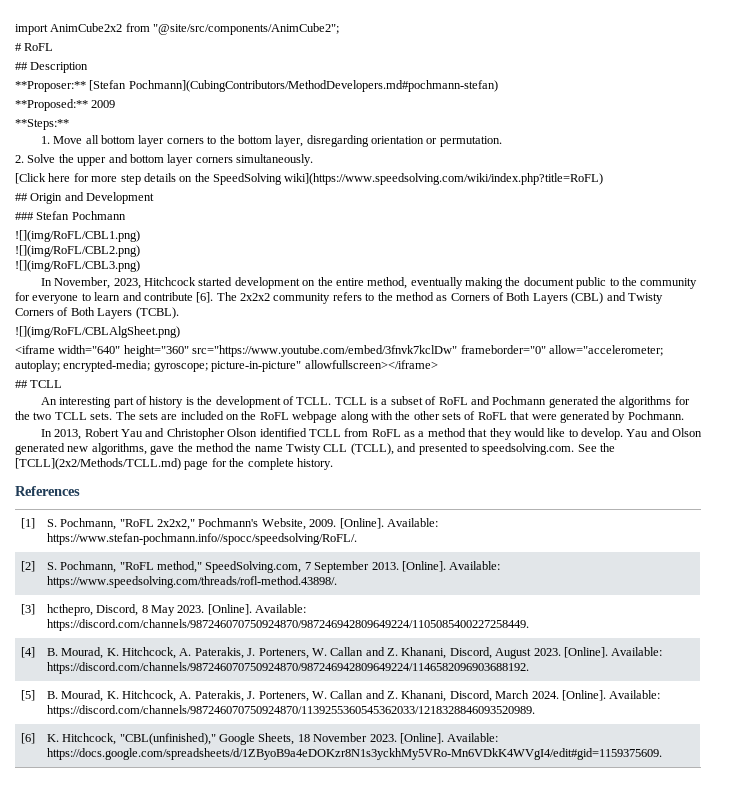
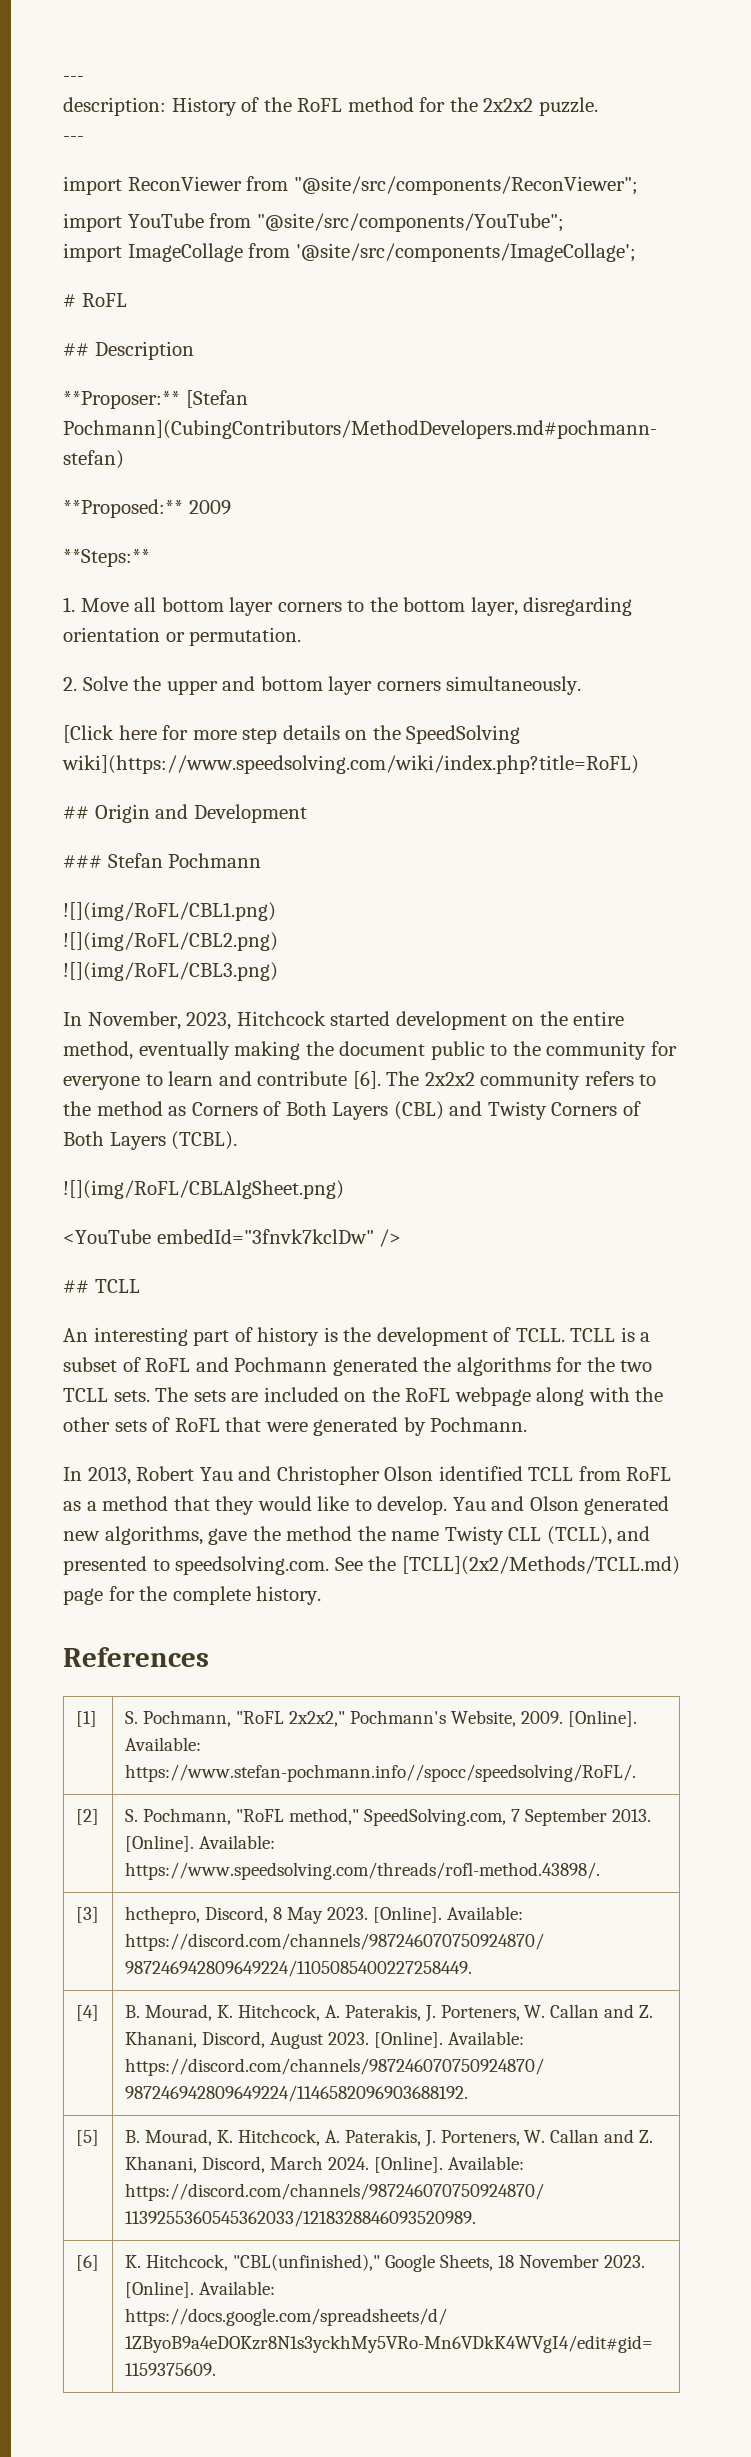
[15,23,340,35] import AnimCube2x2 from "@site/src/components/AnimCube2"; -> [63,76,84,82] [63,97,598,116] [63,136,84,142] [63,176,638,195] [63,213,564,232] [63,243,636,262] --- // description: History of the RoFL method for the 2x2x2 puzzle. // --- // import ReconViewer from "@site/src/components/ReconViewer"; // import YouTube from "@site/src/components/YouTube"; // import ImageCollage from '@site/src/components/ImageCollage';
[15,345,663,357] [15,360,438,372] <iframe width="640" height="360" src="https://www.youtube.com/embed/3fnvk7kclDw" frameborder="0" allow="accelerometer; autoplay; encrypted-media; gyroscope; picture-in-picture" allowfullscreen></iframe> -> [63,1229,402,1247] <YouTube embedId="3fnvk7kclDw" />

